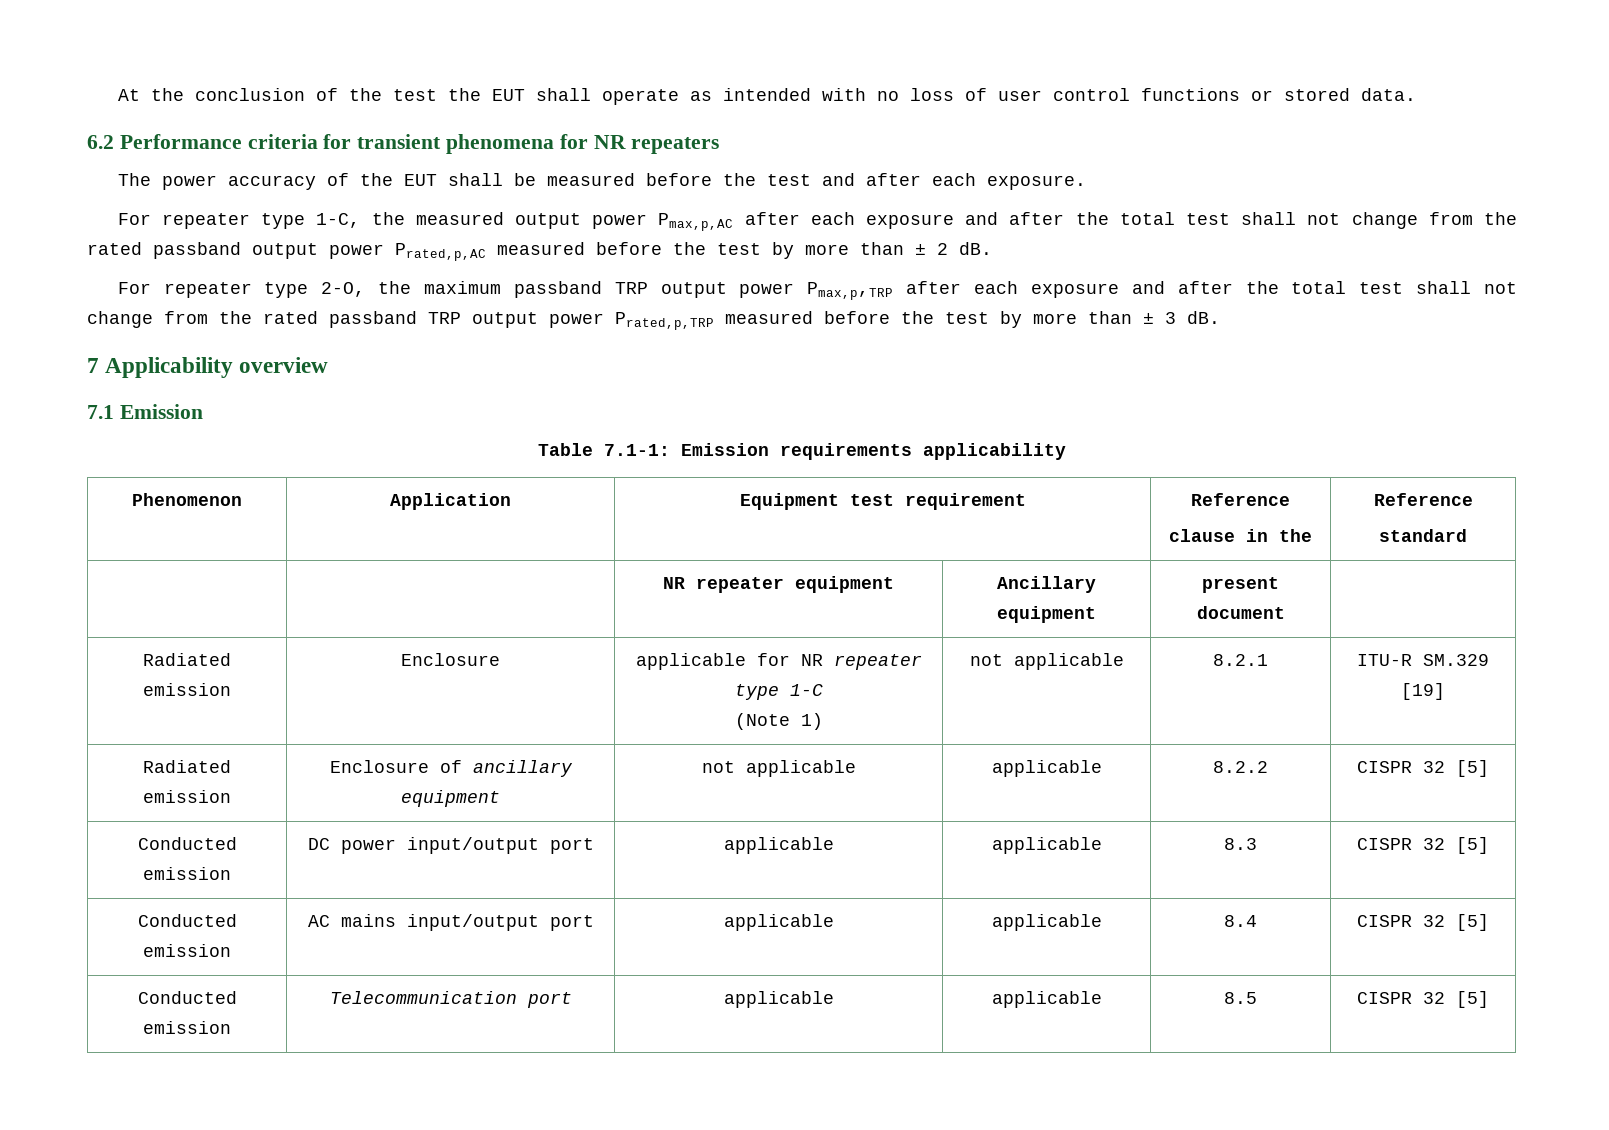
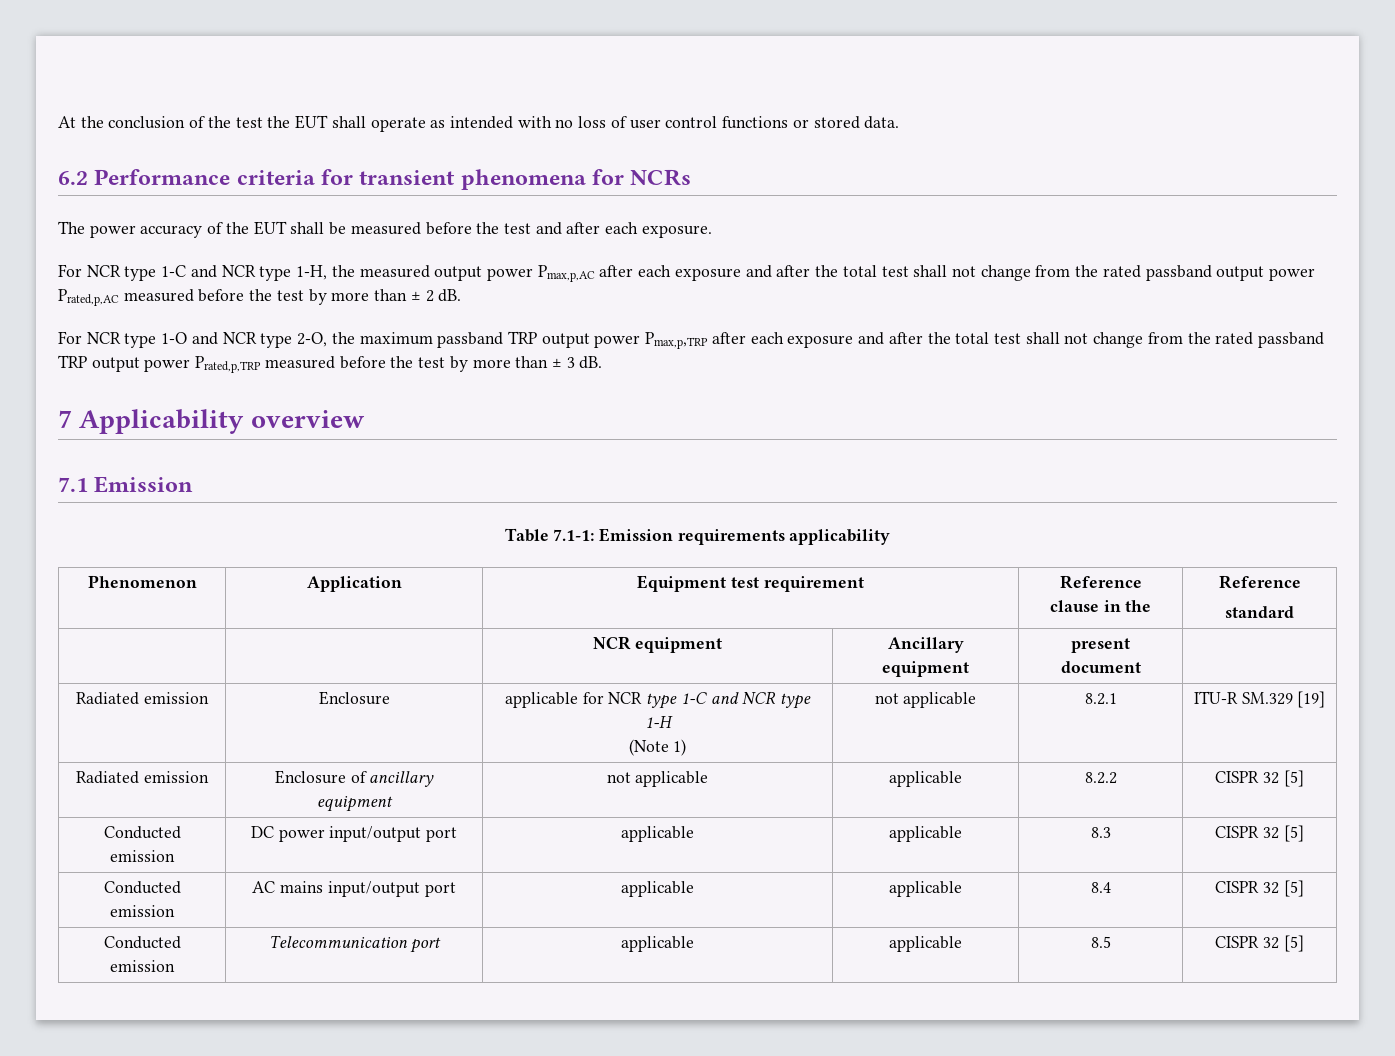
[593,135,720,154] NR repeaters -> [630,169,692,186] NCRs
[161,213,361,229] repeater type 1-C, -> [86,265,328,281] NCR type 1-C and NCR type 1-H,
[163,282,252,298] repeater -> [86,332,257,348] NCR type 1-O and NCR
[663,577,784,593] NR repeater -> [592,636,631,650] NCR
[800,654,922,670] [734,684,823,700] NR repeater type 1-C -> [608,691,812,709] [644,716,673,728] NCR type 1-C and NCR type 1-H

